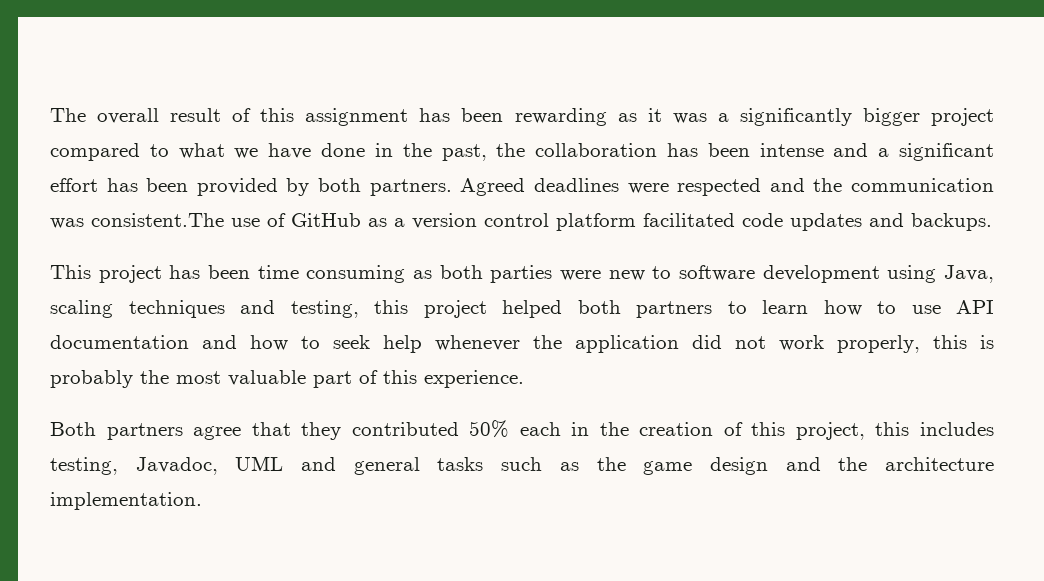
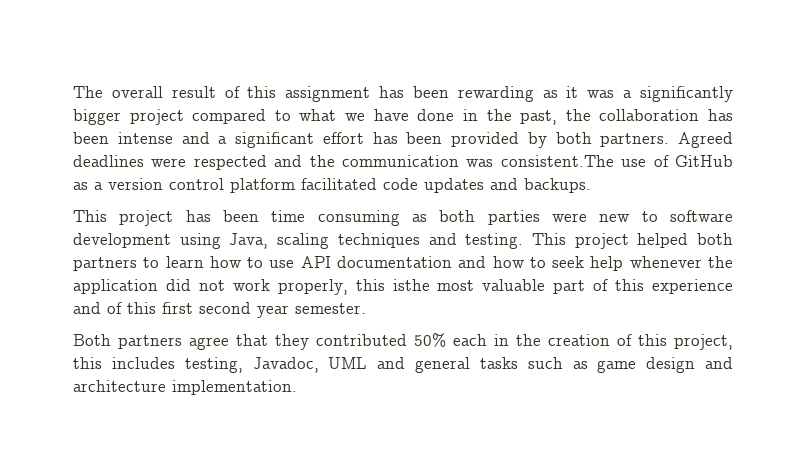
[290,300,408,318] testing, this -> [465,233,566,249] testing. This
[980,335,994,349] [50,370,169,388] is probably the -> [392,279,430,291] isthe
[424,370,524,388] experience. -> [651,279,733,294] [73,302,366,318] experience and of this first second year semester.
[596,457,626,471] the -> (588, 365) none
[838,457,868,471] the -> (734, 363) none

